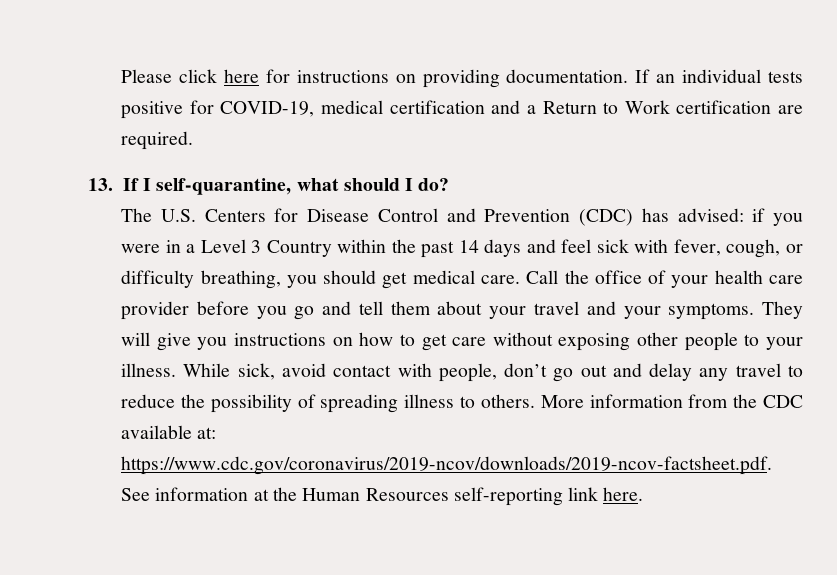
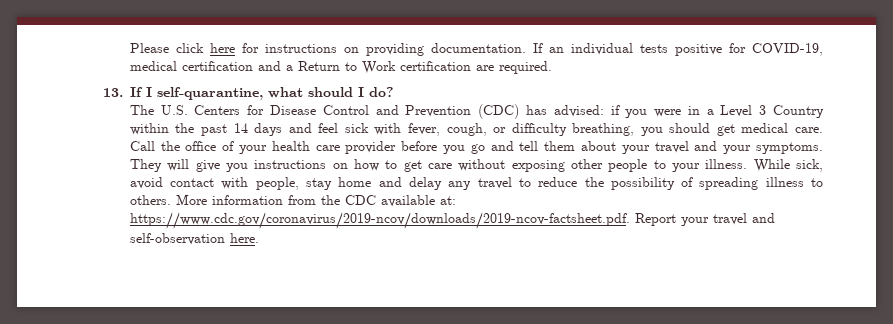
[504,363,607,382] don’t go out -> [306,177,372,190] stay home
[121,487,599,506] See information at the Human Resources self-reporting link -> [634,213,775,226] [129,233,225,245] Report your travel and self-observation

